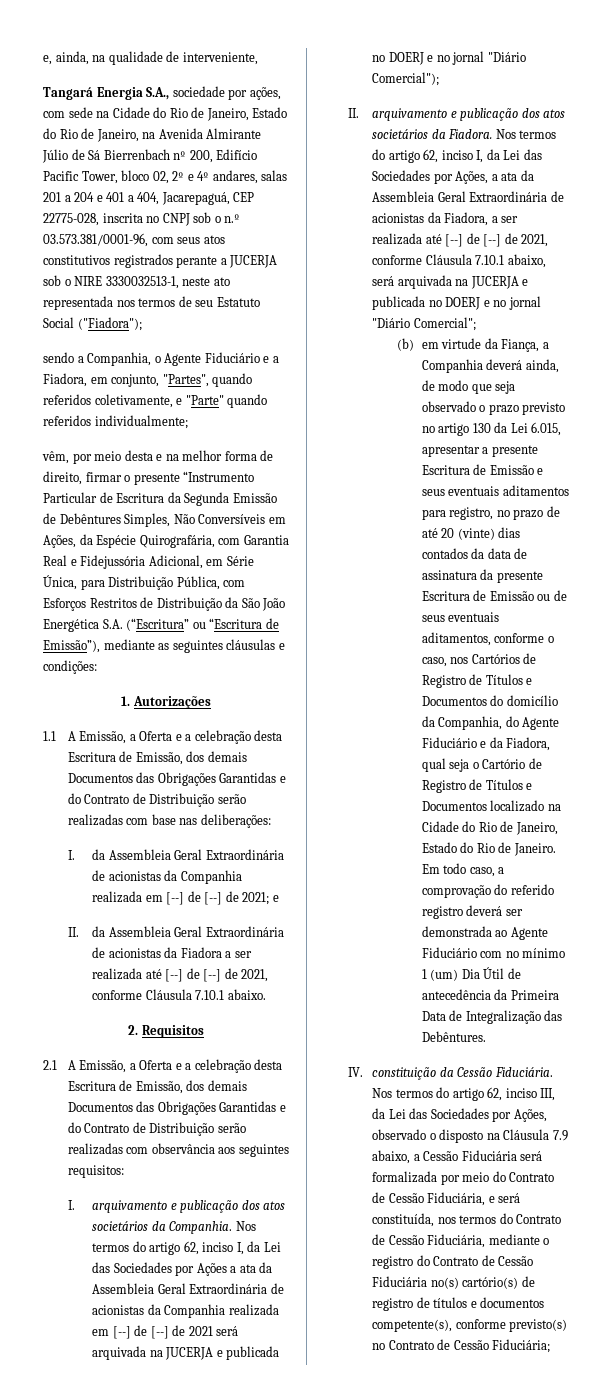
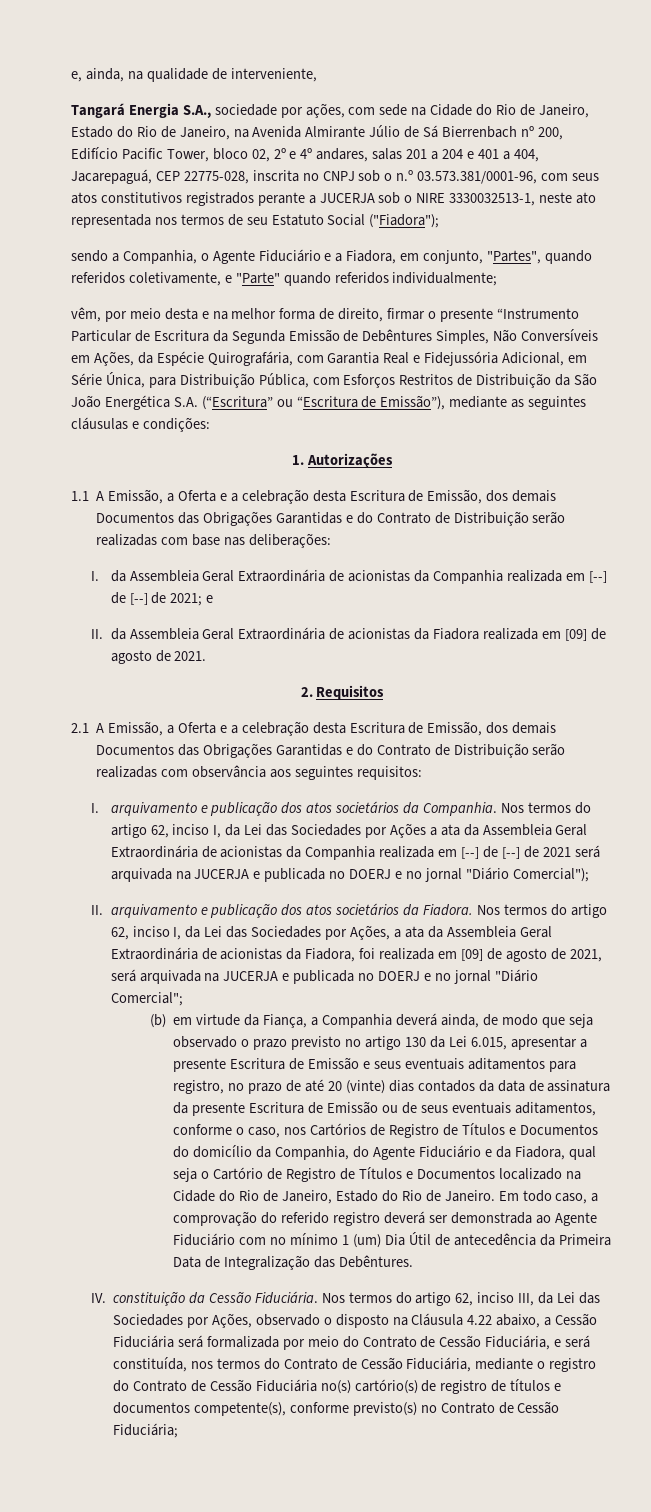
[225,951,252,958] [92,968,269,982] [92,989,266,1000] a ser realizada até [--] de [--] de 2021, conforme Cláusula 7.10.1 abaixo. -> [482,628,606,641] [110,650,207,664] realizada em [09] de agosto de 2021.
[491,216,519,223] [372,233,549,247] [372,254,546,268] a ser realizada até [--] de [--] de 2021, conforme Cláusula 7.10.1 abaixo, -> [359,948,602,962] foi realizada em [09] de agosto de 2021,
[552,1130,568,1141] 7.9 -> [467,1315,493,1325] 4.22

